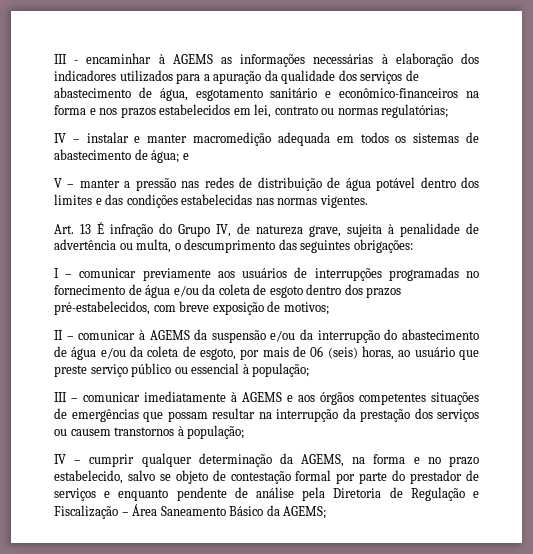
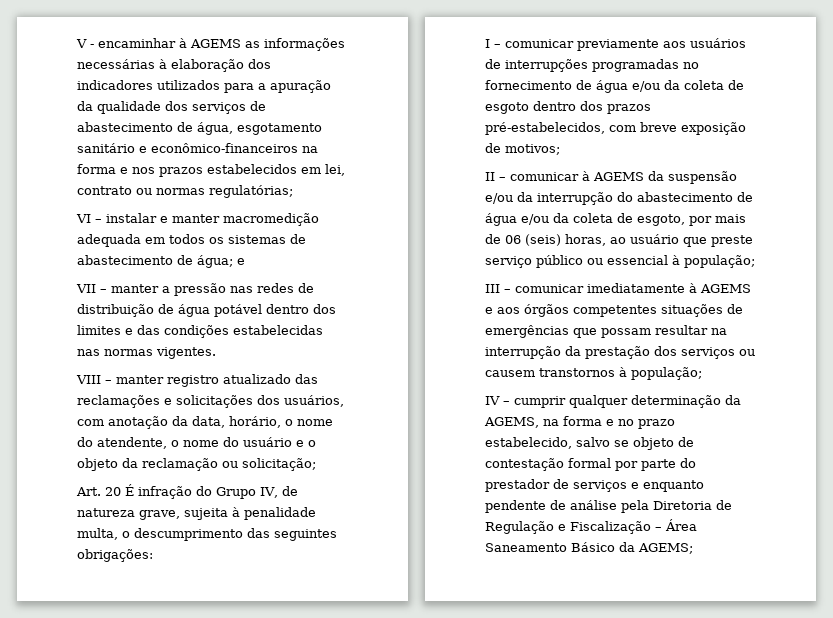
[54,54,67,64] III -> [76,39,87,48] V
[54,133,66,143] IV -> [76,214,91,223] VI
[54,178,62,188] V -> [76,284,96,293] VII
(368, 201) none -> [76,374,318,387] [77,395,344,408] [77,416,333,429] [77,437,316,449] [77,458,316,471] // VIII – manter registro atualizado das reclamações e solicitações dos usuários, com anotação da data, horário, o nome do atendente, o nome do usuário e o objeto da reclamação ou solicitação;
[80,224,91,234] 13 -> [105,487,121,496] 20
[466,223,479,234] [54,239,133,250] de advertência ou -> (316, 513) none

